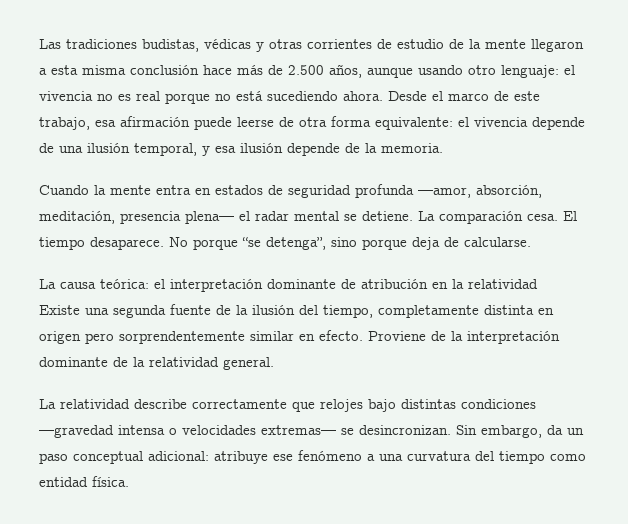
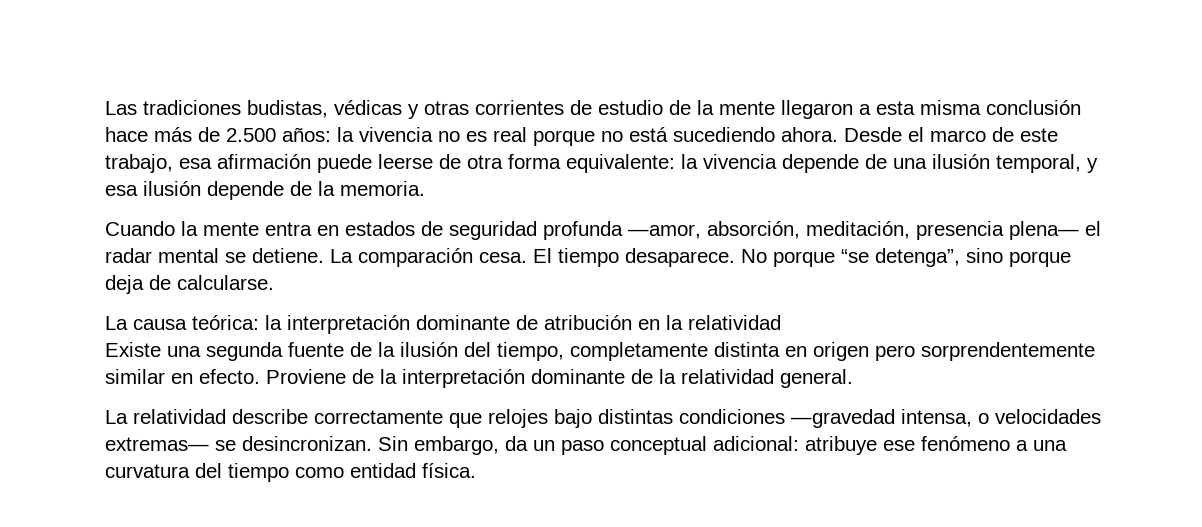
[329,64,575,78] años, aunque usando otro lenguaje: el -> [282,127,354,142] años: la
[458,117,469,127] el -> [681,154,698,169] la
[154,279,165,289] el -> [265,315,282,330] la
[118,425,165,435] intensa -> [901,409,972,427] intensa,

